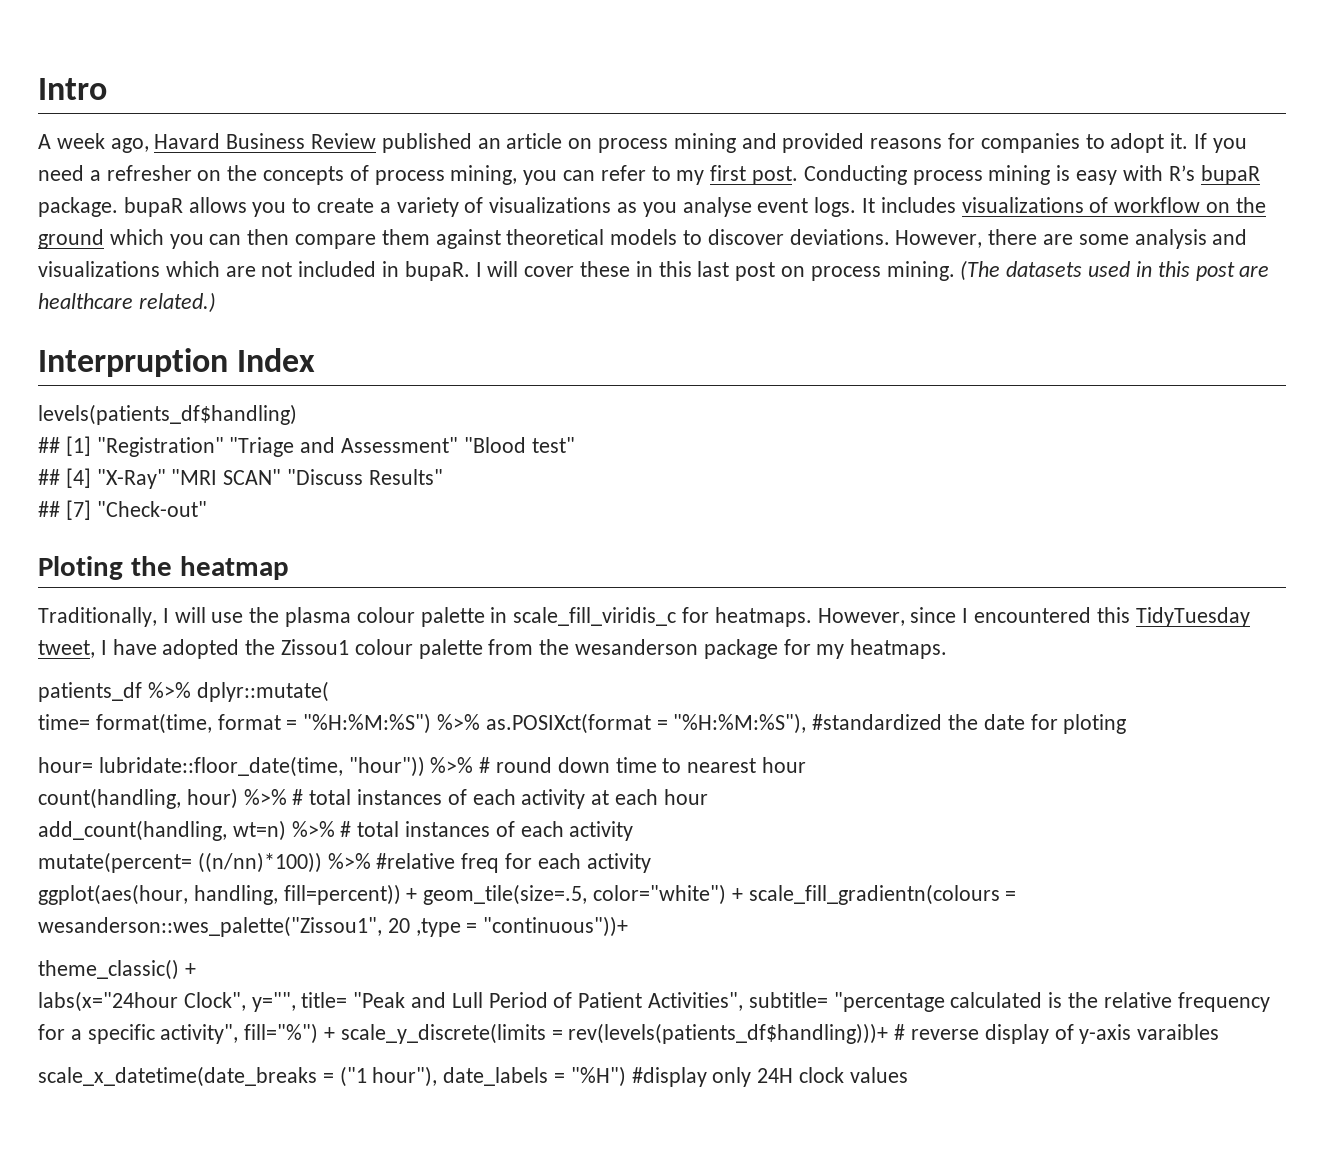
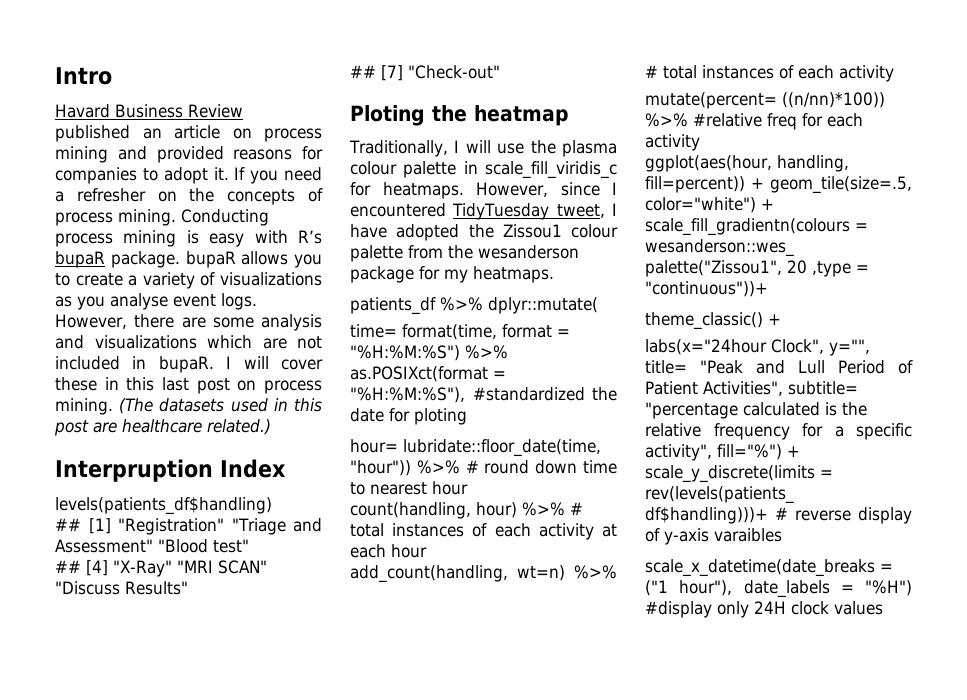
[38,133,149,153] A week ago, -> (112, 76) none
[450,165,799,185] mining, you can refer to my first post. -> [118,209,176,226] mining.
[862,197,1266,213] [38,229,890,249] It includes visualizations of workflow on the ground which you can then compare them against theoretical models to discover deviations. -> (257, 301) none
[1096,607,1130,623] this -> (446, 210) none

